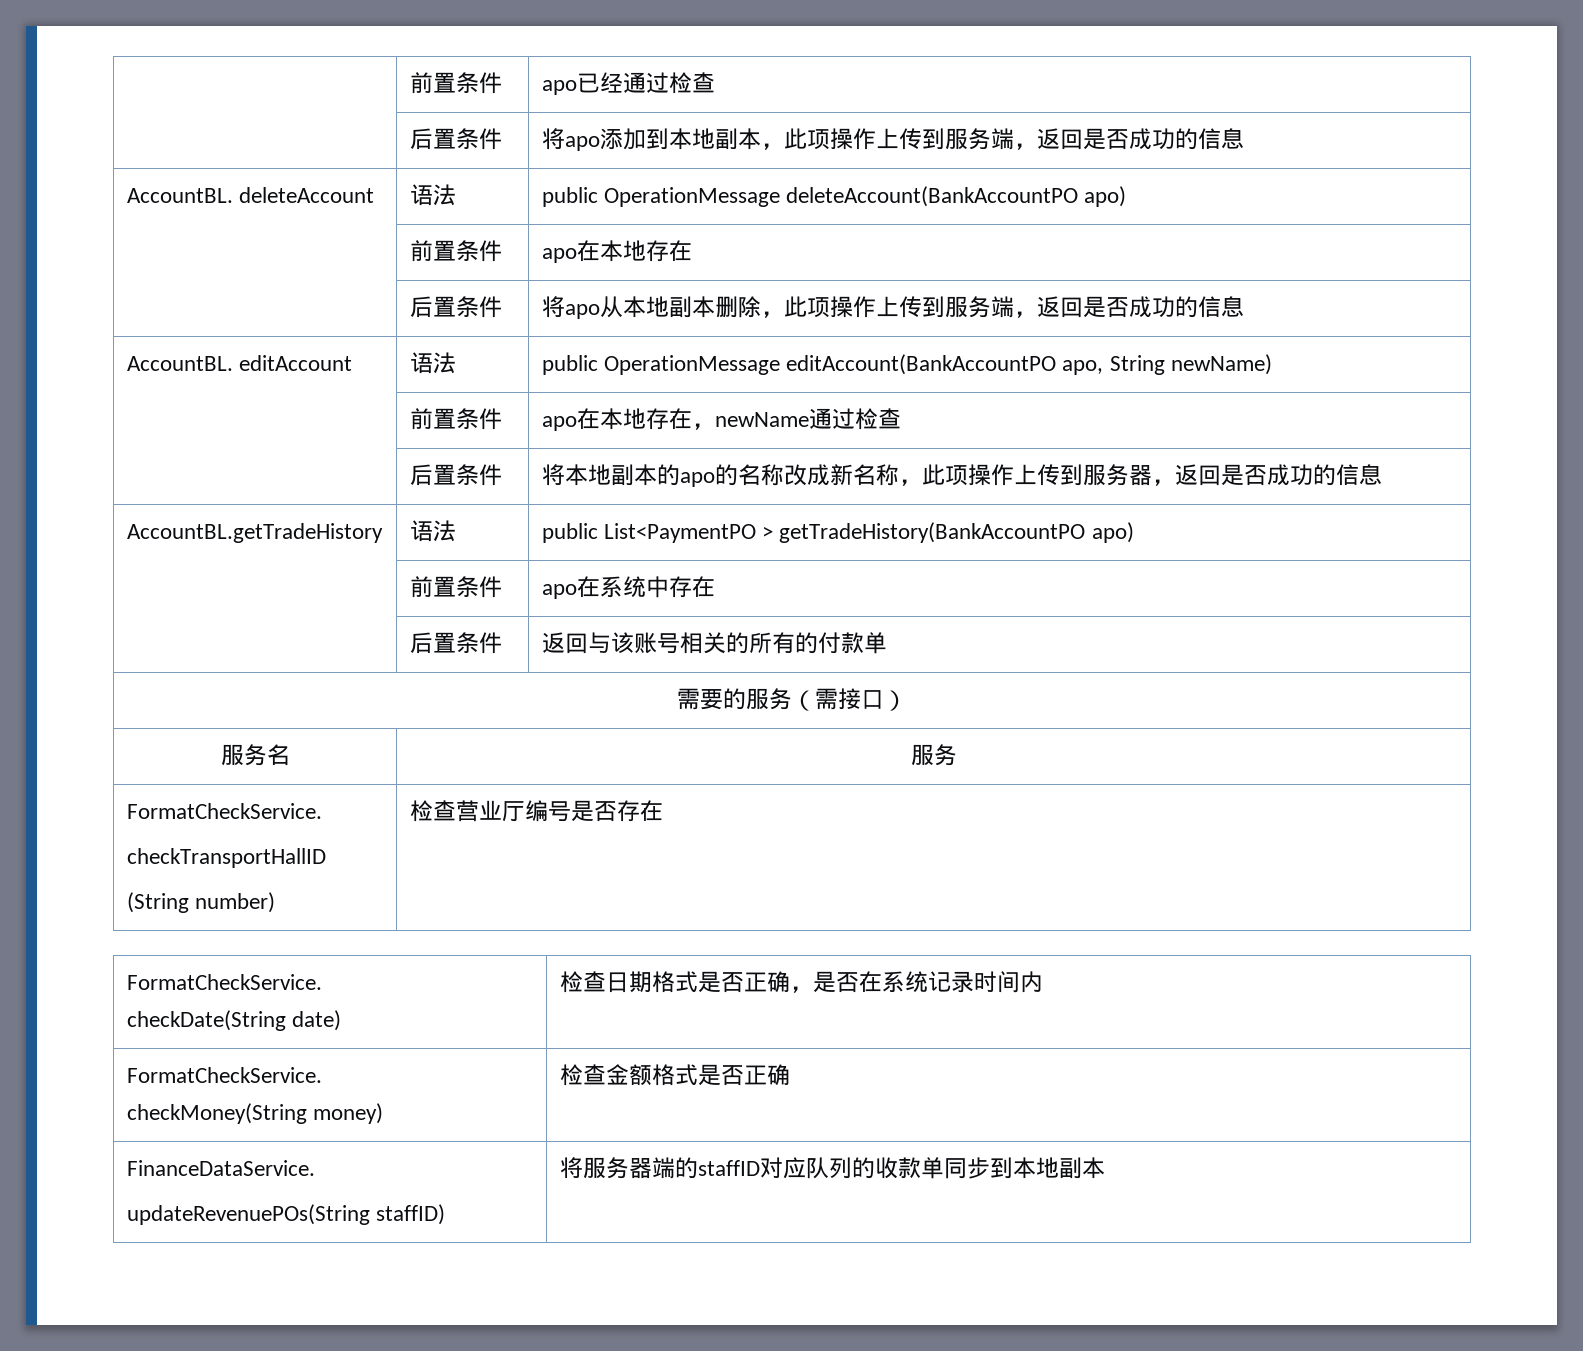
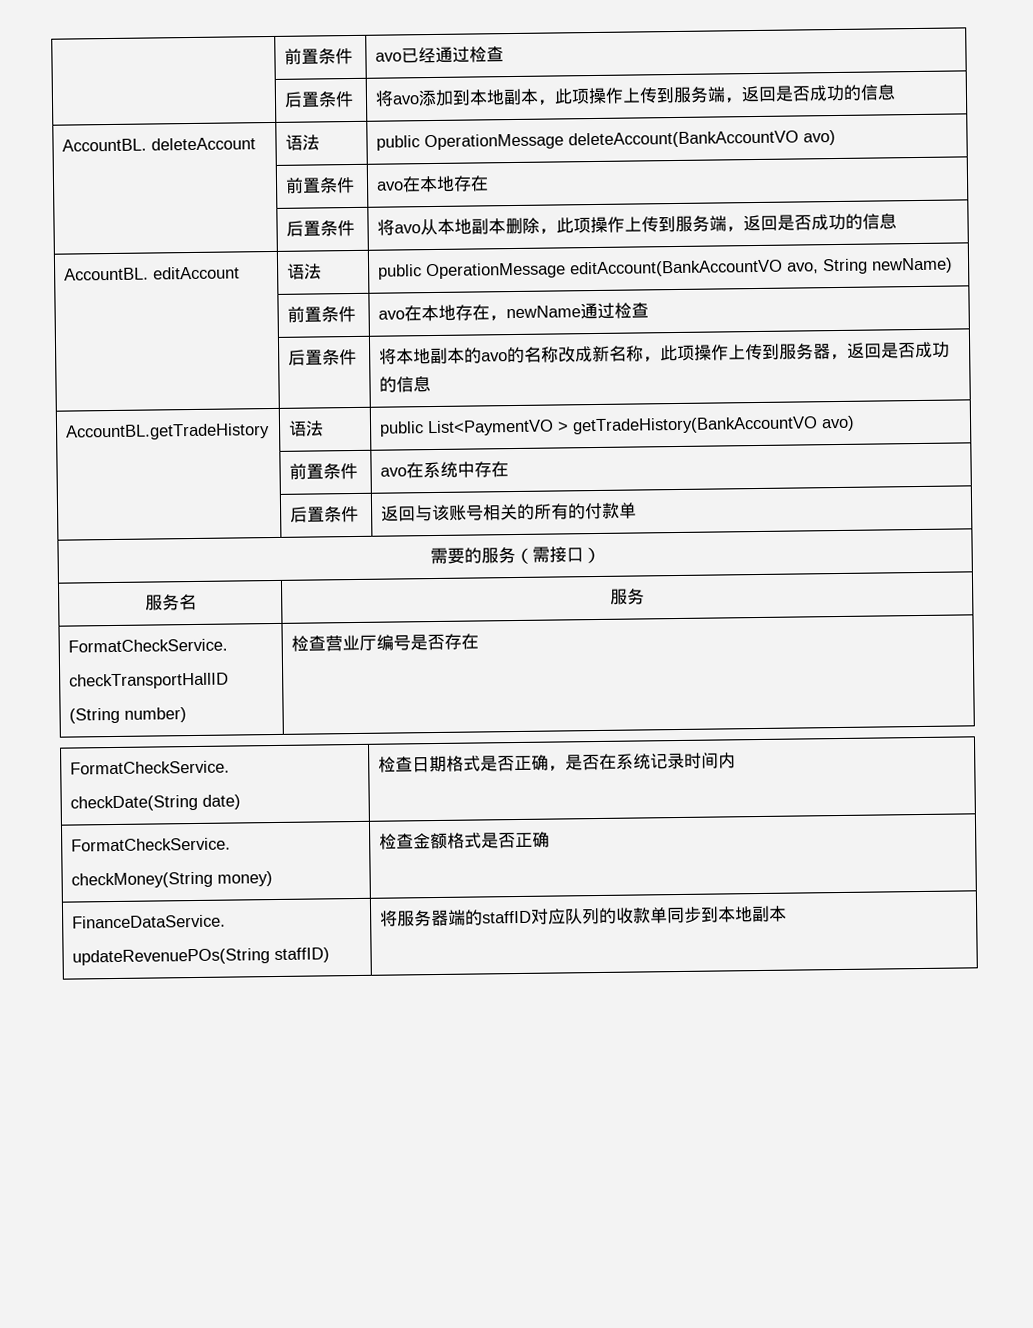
[409,72,502,94] [541,80,577,95] | 前置条件 | apo -> [284,47,354,65] [375,52,403,62] | 前置条件 | avo
[564,136,600,151] apo -> [392,95,421,105] avo
[786,186,1127,207] [409,240,502,262] [541,248,577,263] deleteAccount(BankAccountPO apo) // | 前置条件 | apo -> [568,129,837,149] [285,176,356,194] [377,181,405,191] deleteAccount(BankAccountVO avo) // | 前置条件 | avo
[564,304,600,319] apo -> [394,224,422,234] avo
[786,354,1104,375] editAccount(BankAccountPO apo, -> [570,259,820,278] editAccount(BankAccountVO avo,
[541,416,577,431] apo -> [378,310,406,320] avo
[679,472,715,487] apo -> [481,352,509,362] avo
[604,522,1134,543] [409,576,502,598] [541,584,577,599] List<PaymentPO > getTradeHistory(BankAccountPO apo) // | 前置条件 | apo -> [427,415,856,437] [289,462,359,480] [380,467,408,477] List<PaymentVO > getTradeHistory(BankAccountVO avo) // | 前置条件 | avo

